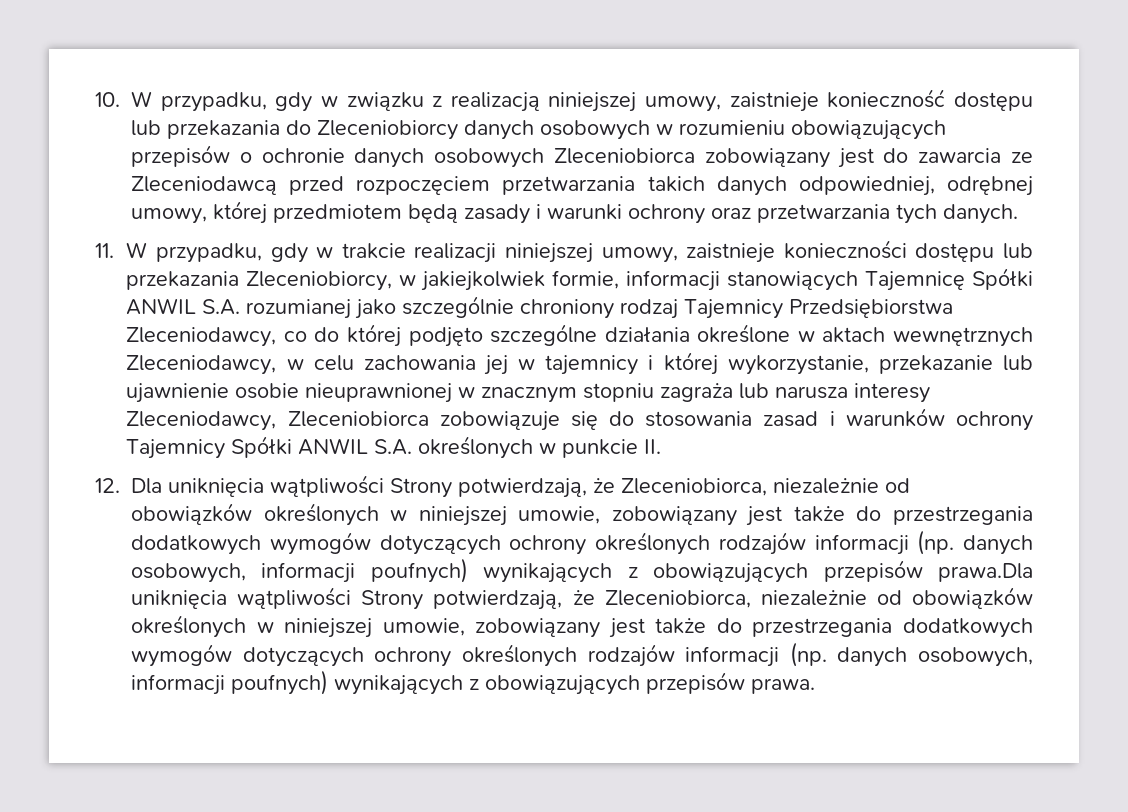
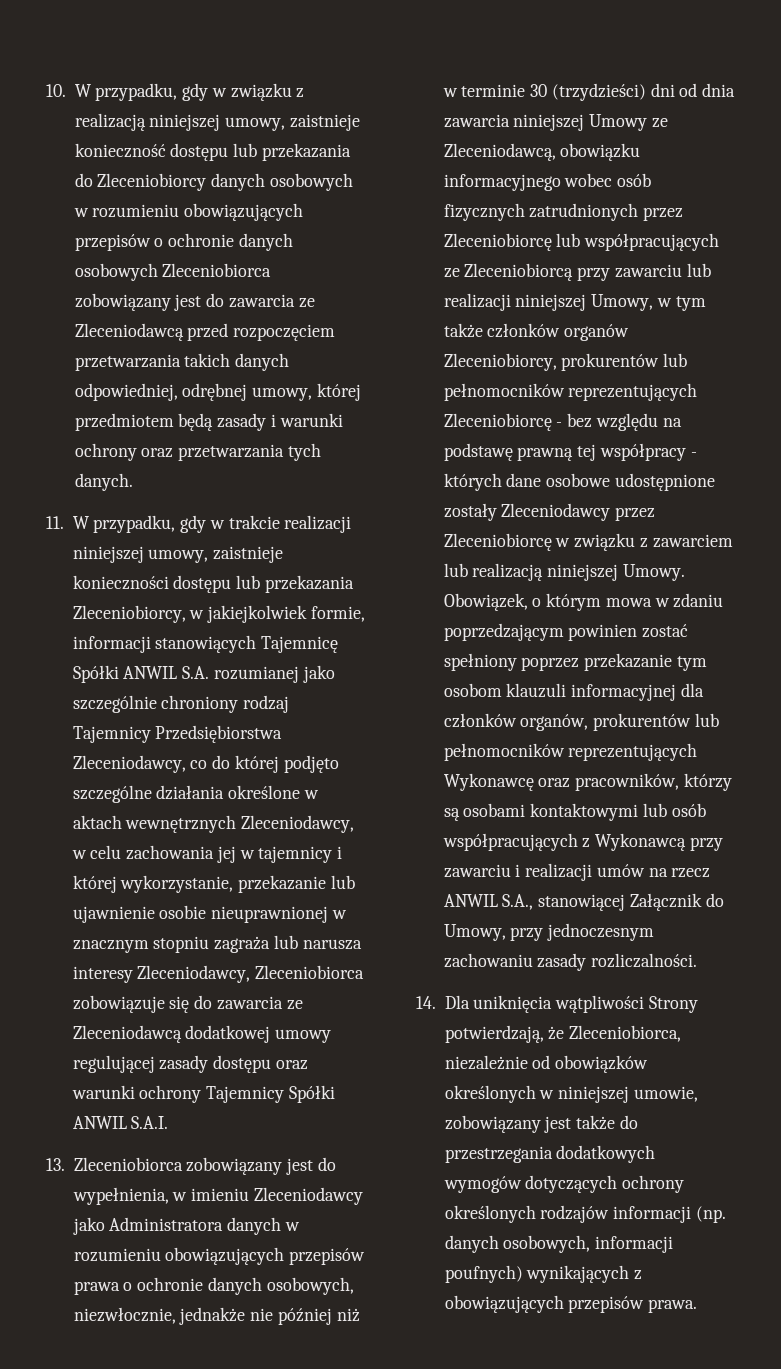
[645,408,1033,431] [126,436,662,459] [95,478,120,493] stosowania zasad i warunków ochrony Tajemnicy Spółki ANWIL S.A. określonych w punkcie II. // 12. -> [216,996,303,1010] [72,1025,332,1043] [72,1055,308,1073] [71,1085,335,1103] [72,1116,169,1129] [46,1157,336,1175] [72,1187,363,1205] [72,1217,300,1235] [73,1247,366,1265] [73,1277,354,1295] [73,1307,360,1325] [442,83,736,101] [443,114,668,131] [443,143,641,161] [443,173,652,191] [443,203,684,221] [443,233,720,251] [443,263,711,281] [443,293,706,311] [443,323,630,341] [443,353,688,371] [443,383,698,401] [443,413,682,431] [443,443,697,461] [443,473,715,491] [443,503,656,521] [443,533,733,551] [443,563,685,581] [443,593,724,611] [443,623,689,641] [443,653,707,671] [443,683,704,701] [443,713,719,731] [443,743,698,761] [443,773,732,791] [443,803,706,821] [442,833,723,851] [443,863,711,881] [443,893,724,911] [443,923,655,941] [443,953,698,971] [416,996,436,1009] zawarcia ze Zleceniodawcą dodatkowej umowy regulującej zasady dostępu oraz warunki ochrony Tajemnicy Spółki ANWIL S.A.I. // 13. Zleceniobiorca zobowiązany jest do wypełnienia, w imieniu Zleceniodawcy jako Administratora danych w rozumieniu obowiązujących przepisów prawa o ochronie danych osobowych, niezwłocznie, jednakże nie później niż w terminie 30 (trzydzieści) dni od dnia zawarcia niniejszej Umowy ze Zleceniodawcą, obowiązku informacyjnego wobec osób fizycznych zatrudnionych przez Zleceniobiorcę lub współpracujących ze Zleceniobiorcą przy zawarciu lub realizacji niniejszej Umowy, w tym także członków organów Zleceniobiorcy, prokurentów lub pełnomocników reprezentujących Zleceniobiorcę - bez względu na podstawę prawną tej współpracy - których dane osobowe udostępnione zostały Zleceniodawcy przez Zleceniobiorcę w związku z zawarciem lub realizacją niniejszej Umowy. Obowiązek, o którym mowa w zdaniu poprzedzającym powinien zostać spełniony poprzez przekazanie tym osobom klauzuli informacyjnej dla członków organów, prokurentów lub pełnomocników reprezentujących Wykonawcę oraz pracowników, którzy są osobami kontaktowymi lub osób współpracujących z Wykonawcą przy zawarciu i realizacji umów na rzecz ANWIL S.A., stanowiącej Załącznik do Umowy, przy jednoczesnym zachowaniu zasady rozliczalności. // 14.
[938,563,1033,582] [131,587,1033,610] [131,615,1033,638] [131,642,1033,667] [131,670,745,695] prawa.Dla uniknięcia wątpliwości Strony potwierdzają, że Zleceniobiorca, niezależnie od obowiązków określonych w niniejszej umowie, zobowiązany jest także do przestrzegania dodatkowych wymogów dotyczących ochrony określonych rodzajów informacji (np. danych osobowych, informacji poufnych) wynikających z obowiązujących przepisów -> (645, 1304) none

